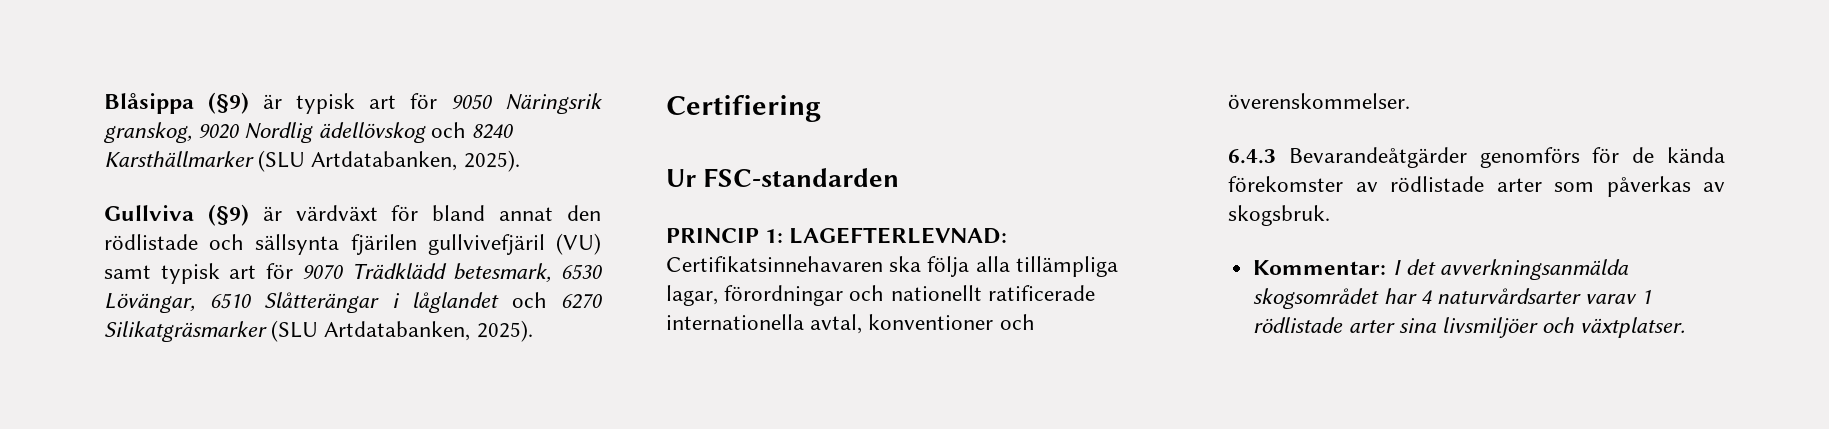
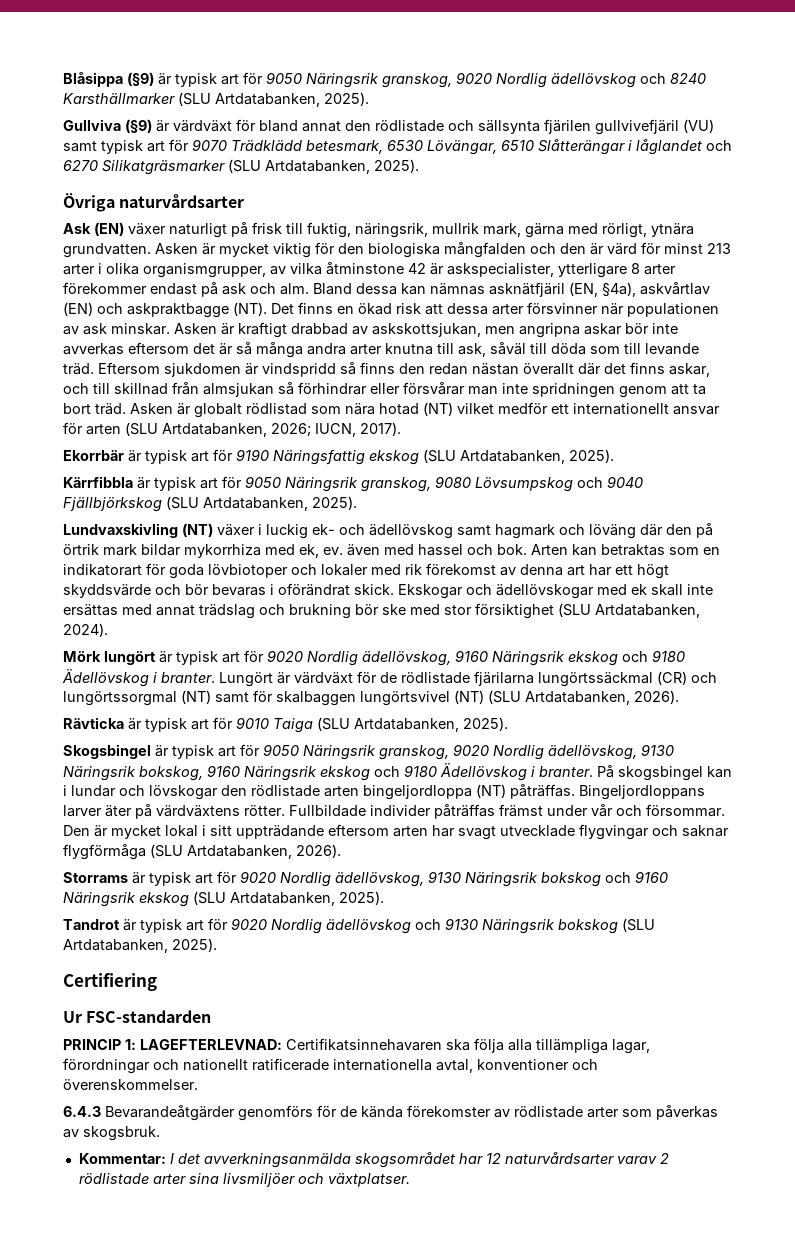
(533, 331) none -> [63,193,245,212] [63,222,694,238] [63,242,731,258] [63,262,676,278] [63,282,710,297] [63,302,719,318] [63,322,678,338] [63,342,699,358] [63,362,710,377] [63,382,706,398] [63,402,720,418] [63,422,401,437] [63,449,614,465] [63,476,644,492] [63,496,357,512] [63,523,713,539] [63,544,720,558] [63,563,669,579] [63,583,713,599] [63,603,700,619] [63,623,108,637] [63,650,686,666] [62,669,717,687] [63,690,679,706] [63,717,508,733] [63,744,675,760] [63,763,732,781] [63,784,705,800] [63,804,725,819] [63,824,729,840] [63,844,341,860] [63,871,669,887] [63,891,384,907] [63,918,655,934] [63,938,217,953] // Övriga naturvårdsarter // Ask (EN) växer naturligt på frisk till fuktig, näringsrik, mullrik mark, gärna med rörligt, ytnära grundvatten. Asken är mycket viktig för den biologiska mångfalden och den är värd för minst 213 arter i olika organismgrupper, av vilka åtminstone 42 är askspecialister, ytterligare 8 arter förekommer endast på ask och alm. Bland dessa kan nämnas asknätfjäril (EN, §4a), askvårtlav (EN) och askpraktbagge (NT). Det finns en ökad risk att dessa arter försvinner när populationen av ask minskar. Asken är kraftigt drabbad av askskottsjukan, men angripna askar bör inte avverkas eftersom det är så många andra arter knutna till ask, såväl till döda som till levande träd. Eftersom sjukdomen är vindspridd så finns den redan nästan överallt där det finns askar, och till skillnad från almsjukan så förhindrar eller försvårar man inte spridningen genom att ta bort träd. Asken är globalt rödlistad som nära hotad (NT) vilket medför ett internationellt ansvar för arten (SLU Artdatabanken, 2026; IUCN, 2017). // Ekorrbär är typisk art för 9190 Näringsfattig ekskog (SLU Artdatabanken, 2025). // Kärrfibbla är typisk art för 9050 Näringsrik granskog, 9080 Lövsumpskog och 9040 Fjällbjörkskog (SLU Artdatabanken, 2025). // Lundvaxskivling (NT) växer i luckig ek- och ädellövskog samt hagmark och löväng där den på örtrik mark bildar mykorrhiza med ek, ev. även med hassel och bok. Arten kan betraktas som en indikatorart för goda lövbiotoper och lokaler med rik förekomst av denna art har ett högt skyddsvärde och bör bevaras i oförändrat skick. Ekskogar och ädellövskogar med ek skall inte ersättas med annat trädslag och brukning bör ske med stor försiktighet (SLU Artdatabanken, 2024). // Mörk lungört är typisk art för 9020 Nordlig ädellövskog, 9160 Näringsrik ekskog och 9180 Ädellövskog i branter. Lungört är värdväxt för de rödlistade fjärilarna lungörtssäckmal (CR) och lungörtssorgmal (NT) samt för skalbaggen lungörtsvivel (NT) (SLU Artdatabanken, 2026). // Rävticka är typisk art för 9010 Taiga (SLU Artdatabanken, 2025). // Skogsbingel är typisk art för 9050 Näringsrik granskog, 9020 Nordlig ädellövskog, 9130 Näringsrik bokskog, 9160 Näringsrik ekskog och 9180 Ädellövskog i branter. På skogsbingel kan i lundar och lövskogar den rödlistade arten bingeljordloppa (NT) påträffas. Bingeljordloppans larver äter på värdväxtens rötter. Fullbildade individer påträffas främst under vår och försommar. Den är mycket lokal i sitt uppträdande eftersom arten har svagt utvecklade flygvingar och saknar flygförmåga (SLU Artdatabanken, 2026). // Storrams är typisk art för 9020 Nordlig ädellövskog, 9130 Näringsrik bokskog och 9160 Näringsrik ekskog (SLU Artdatabanken, 2025). // Tandrot är typisk art för 9020 Nordlig ädellövskog och 9130 Näringsrik bokskog (SLU Artdatabanken, 2025).
[1420,290,1432,304] 4 -> [485,1153,501,1164] 12
[1641,289,1653,304] 1 -> [659,1153,669,1164] 2

